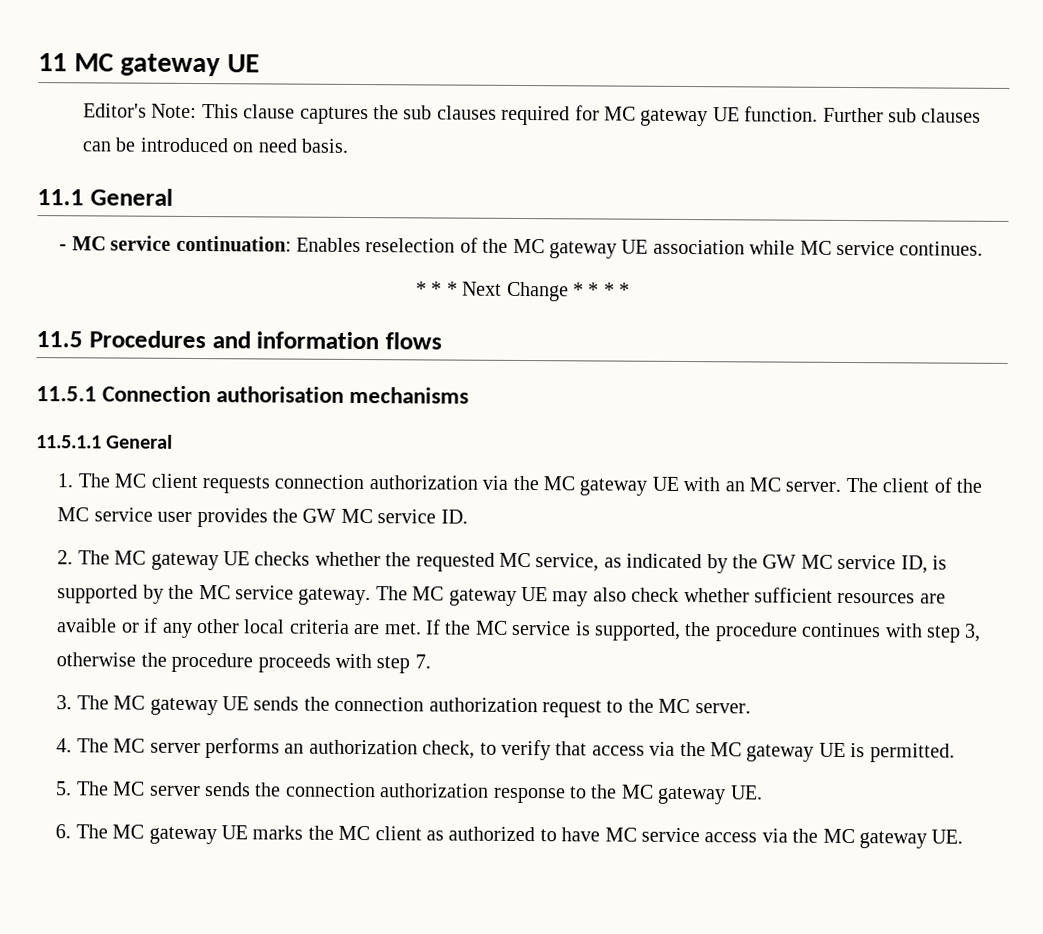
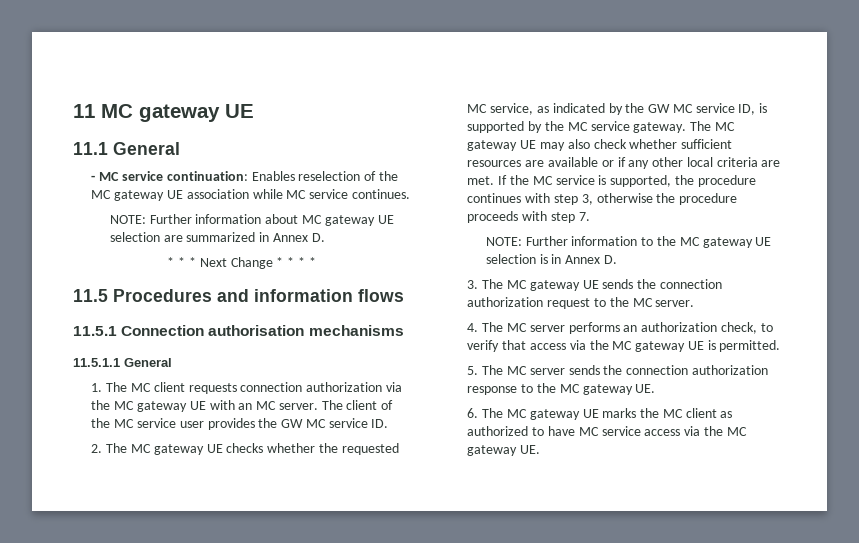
[82,103,982,127] [81,137,349,153] // Editor's Note: This clause captures the sub clauses required for MC gateway UE function. Further sub clauses can be introduced on need basis. -> (254, 111) none
(984, 248) none -> [109,214,394,226] [109,232,325,242] // NOTE: Further information about MC gateway UE selection are summarized in Annex D.
[56,618,118,633] avaible -> [547,157,598,167] available
(431, 661) none -> [485,236,772,248] [485,254,617,264] // NOTE: Further information to the MC gateway UE selection is in Annex D.

